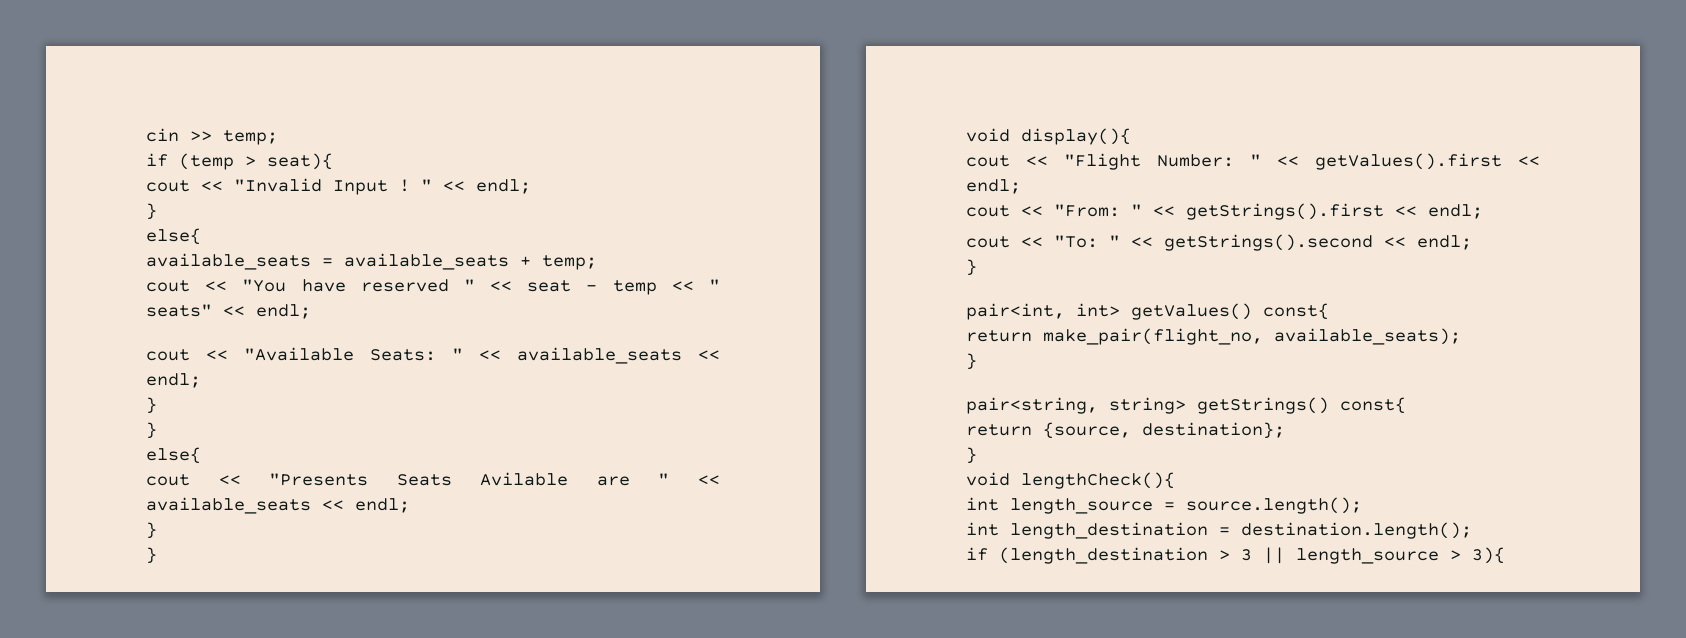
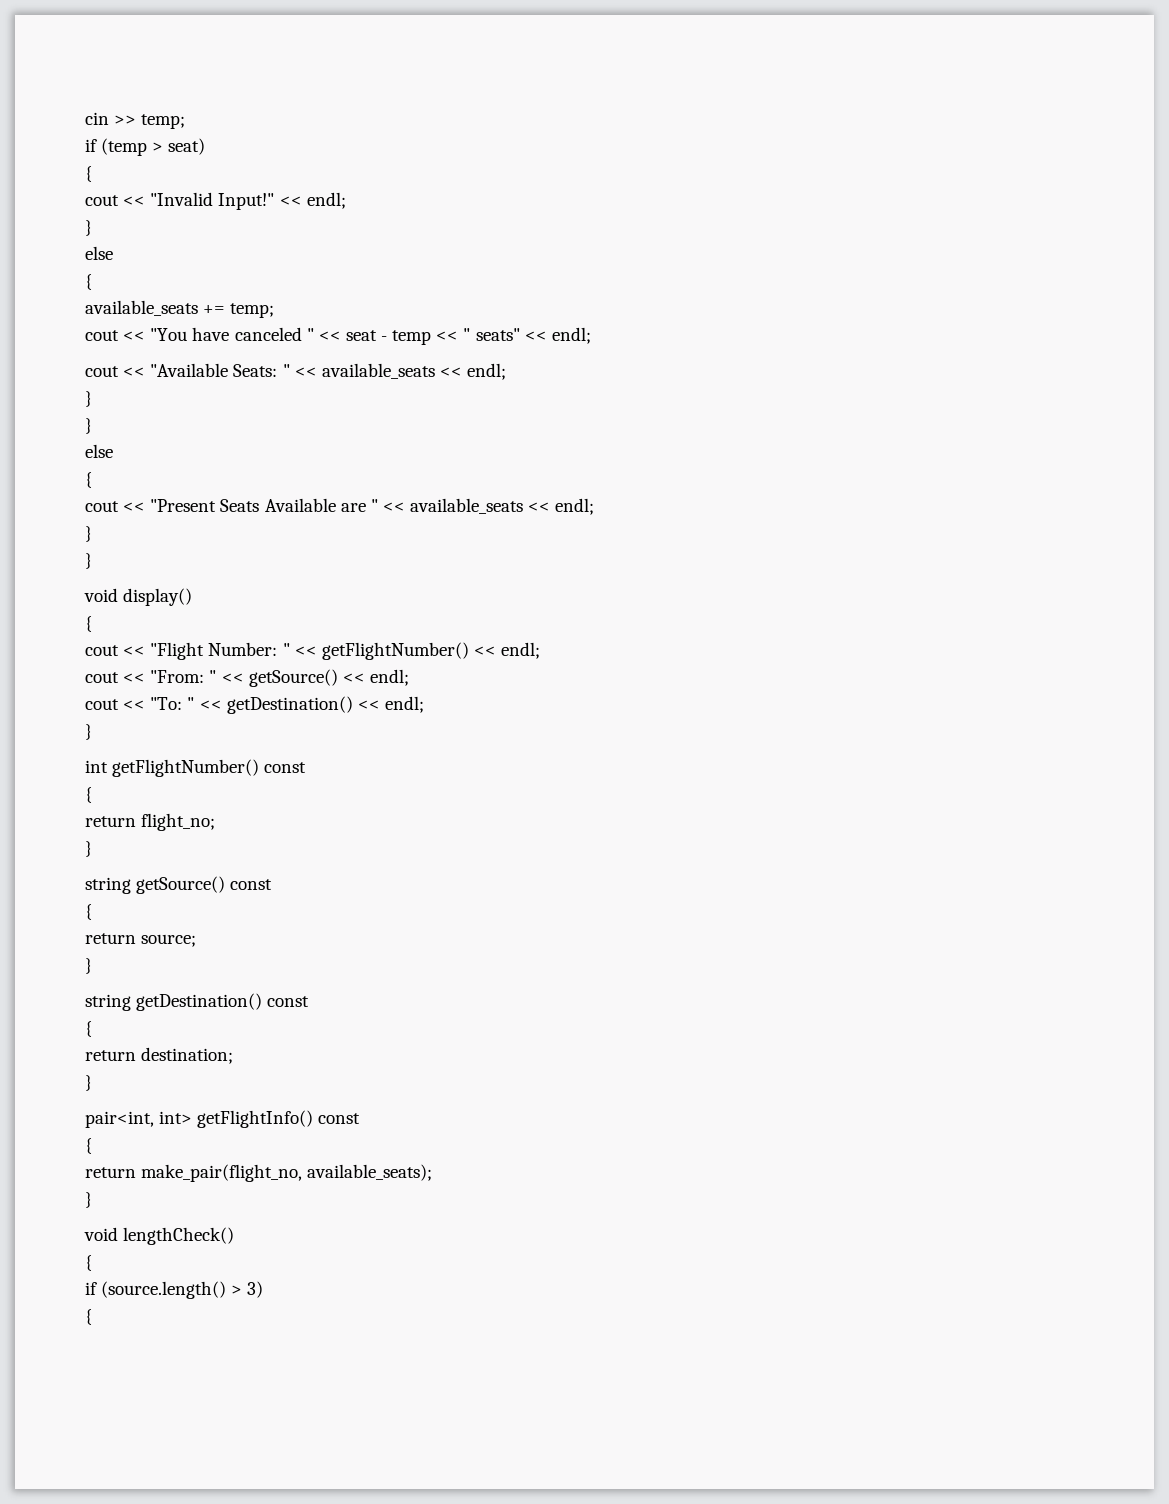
[267,153,333,170] seat){ -> [168,138,206,155] [85,166,92,182] seat) // {
[333,179,531,195] [146,203,157,220] [146,228,201,245] [146,253,531,270] Input ! " << endl; // } // else{ // available_seats = available_seats + -> [218,192,346,210] [85,220,92,236] [85,246,113,260] [85,274,92,290] [85,300,226,316] Input!" << endl; // } // else // { // available_seats +=
[360,279,449,292] reserved -> [234,327,302,341] canceled
[146,447,201,464] [146,472,569,486] else{ // cout << "Presents Seats Avilable -> [85,444,113,458] [85,472,92,488] [85,498,336,512] else // { // cout << "Present Seats Available
[1021,128,1131,145] display(){ -> [123,588,193,606] [85,616,92,632] display() // {
[1315,153,1502,170] getValues().first -> [321,642,469,660] getFlightNumber()
[1186,203,1384,220] getStrings().first -> [248,669,338,687] getSource()
[1164,234,1472,251] [966,259,977,276] getStrings().second << endl; // } -> [226,696,424,714] [85,724,92,740] [85,759,307,777] [85,787,92,803] [85,813,216,831] [85,841,92,857] [85,876,273,894] [85,904,92,920] [85,933,197,947] [85,958,92,974] [85,993,310,1011] [85,1021,92,1037] [85,1047,234,1064] [85,1075,92,1091] getDestination() << endl; // } // int getFlightNumber() const // { // return flight_no; // } // string getSource() const // { // return source; // } // string getDestination() const // { // return destination; // }
[1131,303,1329,320] getValues() const{ -> [197,1110,361,1128] [85,1138,92,1154] getFlightInfo() const // {
[966,397,1406,414] [966,422,1285,439] [966,447,977,464] [966,472,1175,489] [966,497,1362,514] [966,522,1472,539] [966,547,1505,564] pair<string, string> getStrings() const{ // return {source, destination}; // } // void lengthCheck(){ // int length_source = source.length(); // int length_destination = destination.length(); // if (length_destination > 3 || length_source > 3){ -> [84,1227,235,1245] [85,1255,92,1271] [85,1281,264,1299] [85,1309,92,1325] void lengthCheck() // { // if (source.length() > 3) // {

